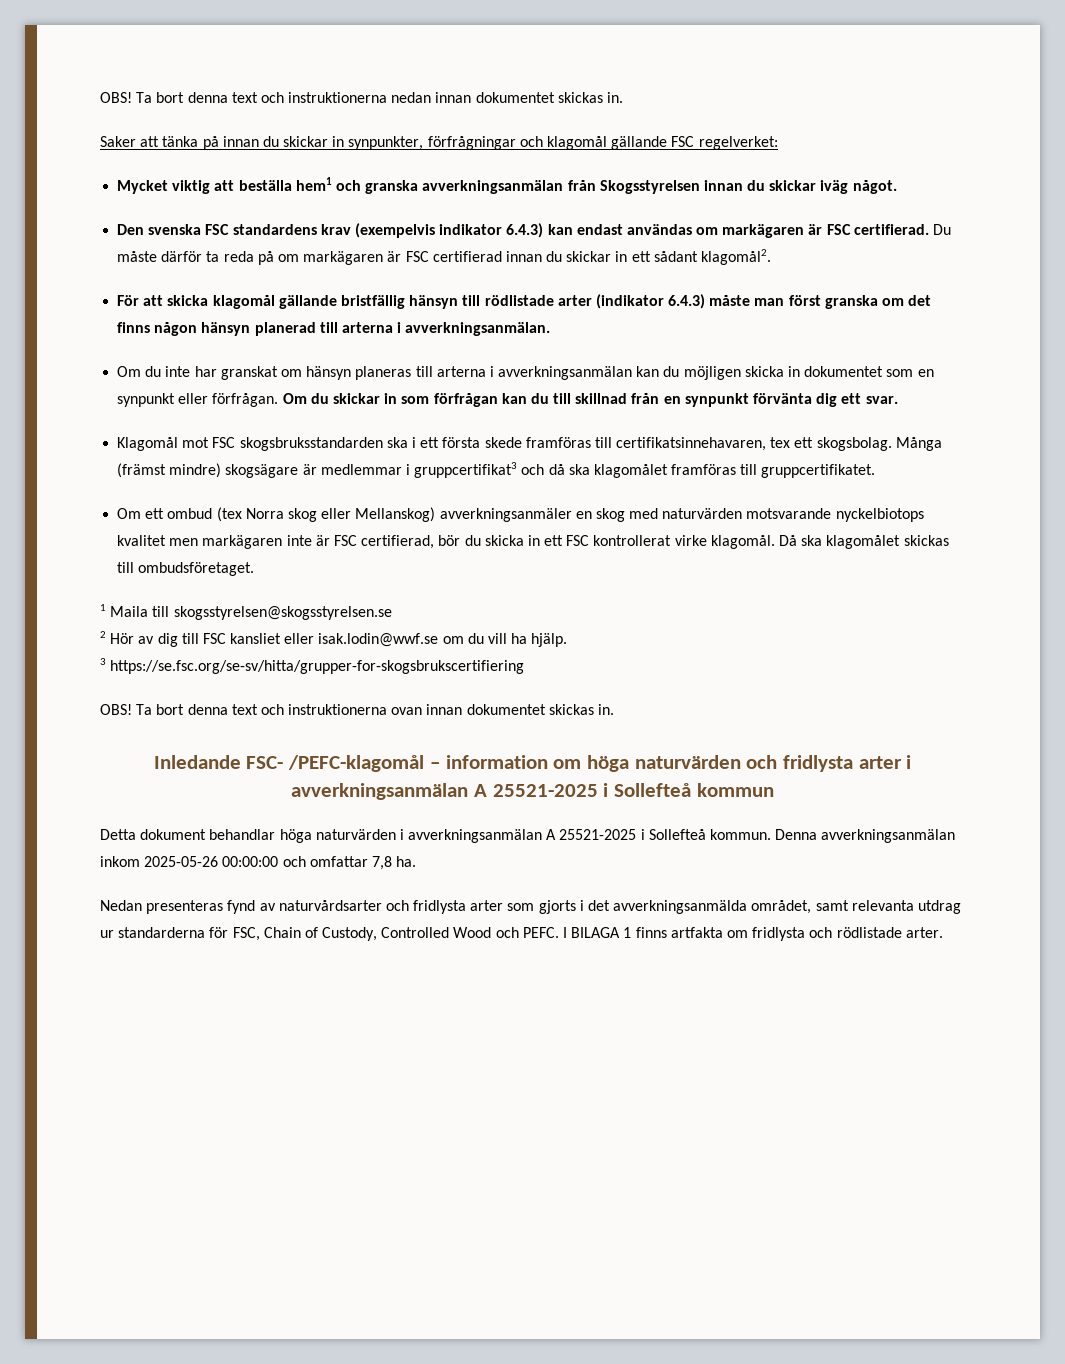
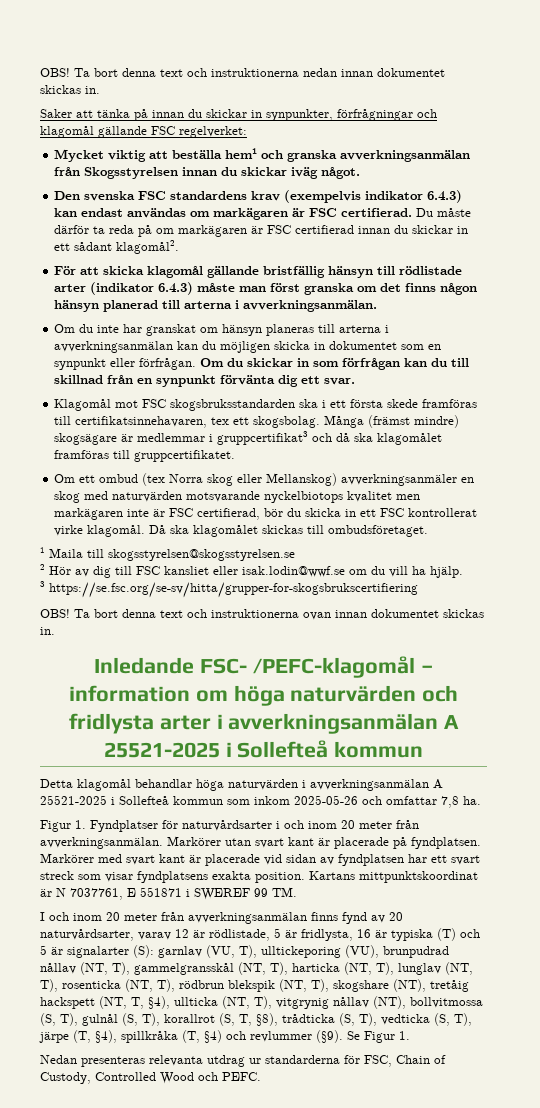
[140,829,207,840] dokument -> [77,779,131,791] klagomål
[710,829,956,843] kommun. Denna avverkningsanmälan -> [173,796,250,805] kommun som
[222,856,279,867] 00:00:00 -> (358, 800) none
[100,900,849,914] Nedan presenteras fynd av naturvårdsarter och fridlysta arter som gjorts i det avverkningsanmälda området, samt -> [40,820,419,832] [40,836,481,849] [40,853,480,866] [40,871,478,883] [40,887,297,900] [40,912,403,924] [40,928,480,941] [40,945,449,958] [40,962,473,975] [40,979,469,992] [40,996,483,1009] [40,1013,472,1026] [39,1030,410,1043] [40,1055,145,1067] Figur 1. Fyndplatser för naturvårdsarter i och inom 20 meter från avverkningsanmälan. Markörer utan svart kant är placerade på fyndplatsen. Markörer med svart kant är placerade vid sidan av fyndplatsen har ett svart streck som visar fyndplatsens exakta position. Kartans mittpunktskoordinat är N 7037761, E 551871 i SWEREF 99 TM. // I och inom 20 meter från avverkningsanmälan finns fynd av 20 naturvårdsarter, varav 12 är rödlistade, 5 är fridlysta, 16 är typiska (T) och 5 är signalarter (S): garnlav (VU, T), ulltickeporing (VU), brunpudrad nållav (NT, T), gammelgransskål (NT, T), harticka (NT, T), lunglav (NT, T), rosenticka (NT, T), rödbrun blekspik (NT, T), skogshare (NT), tretåig hackspett (NT, T, §4), ullticka (NT, T), vitgrynig nållav (NT), bollvitmossa (S, T), gulnål (S, T), korallrot (S, T, §8), trådticka (S, T), vedticka (S, T), järpe (T, §4), spillkråka (T, §4) och revlummer (§9). Se Figur 1. // Nedan presenteras
[563,927,943,941] I BILAGA 1 finns artfakta om fridlysta och rödlistade arter. -> (261, 1076) none

